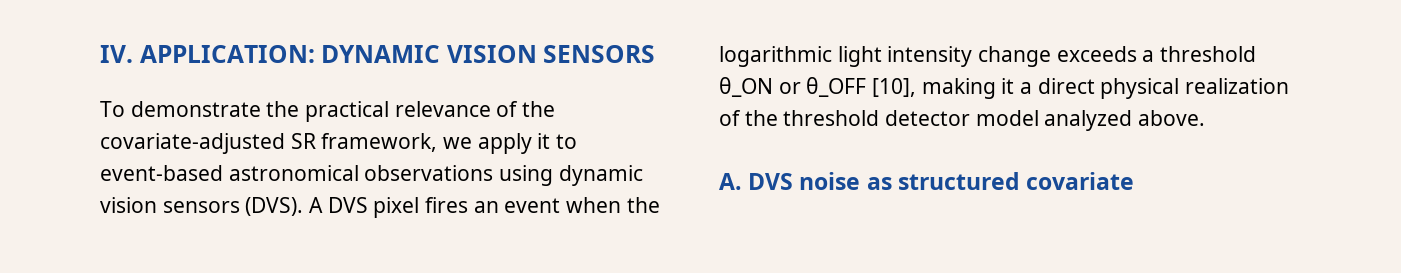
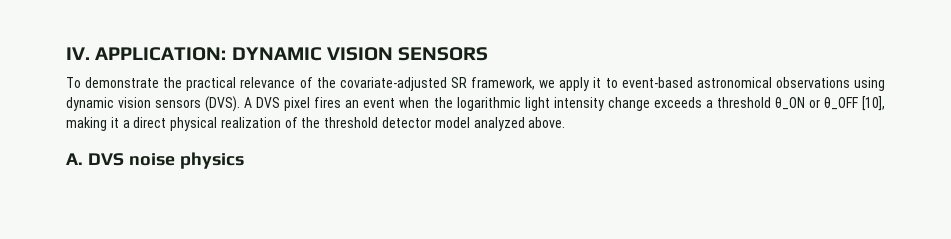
[866,172,1135,190] as structured covariate -> [179,152,244,169] physics

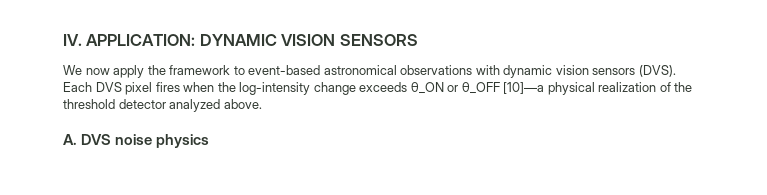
[66,77,602,91] To demonstrate the practical relevance of the covariate-adjusted SR framework, we apply it -> [63,65,231,78] We now apply the framework
[854,77,886,91] using -> [475,65,500,75] with
[244,97,253,108] A -> [63,82,92,92] Each
[345,96,885,111] [66,117,167,131] an event when the logarithmic light intensity change exceeds a threshold θ_ON or θ_OFF [10], making it a direct -> [183,82,545,95] when the log-intensity change exceeds θ_ON or θ_OFF [10]—a
[434,117,470,128] model -> (166, 104) none

